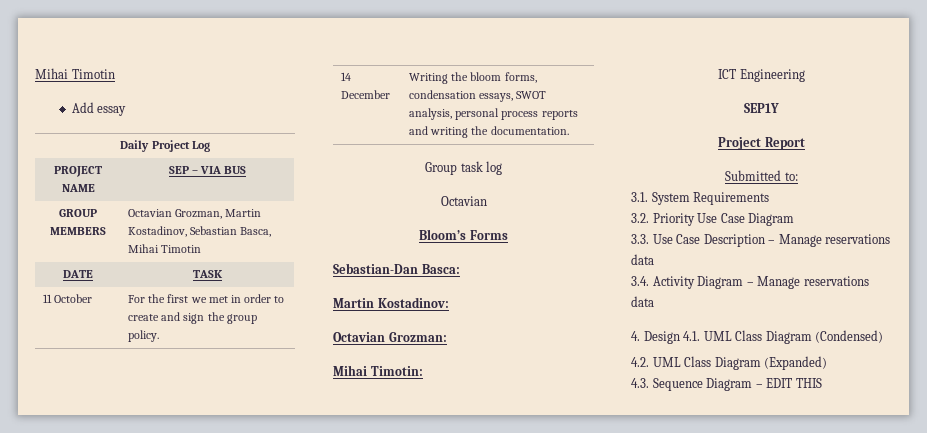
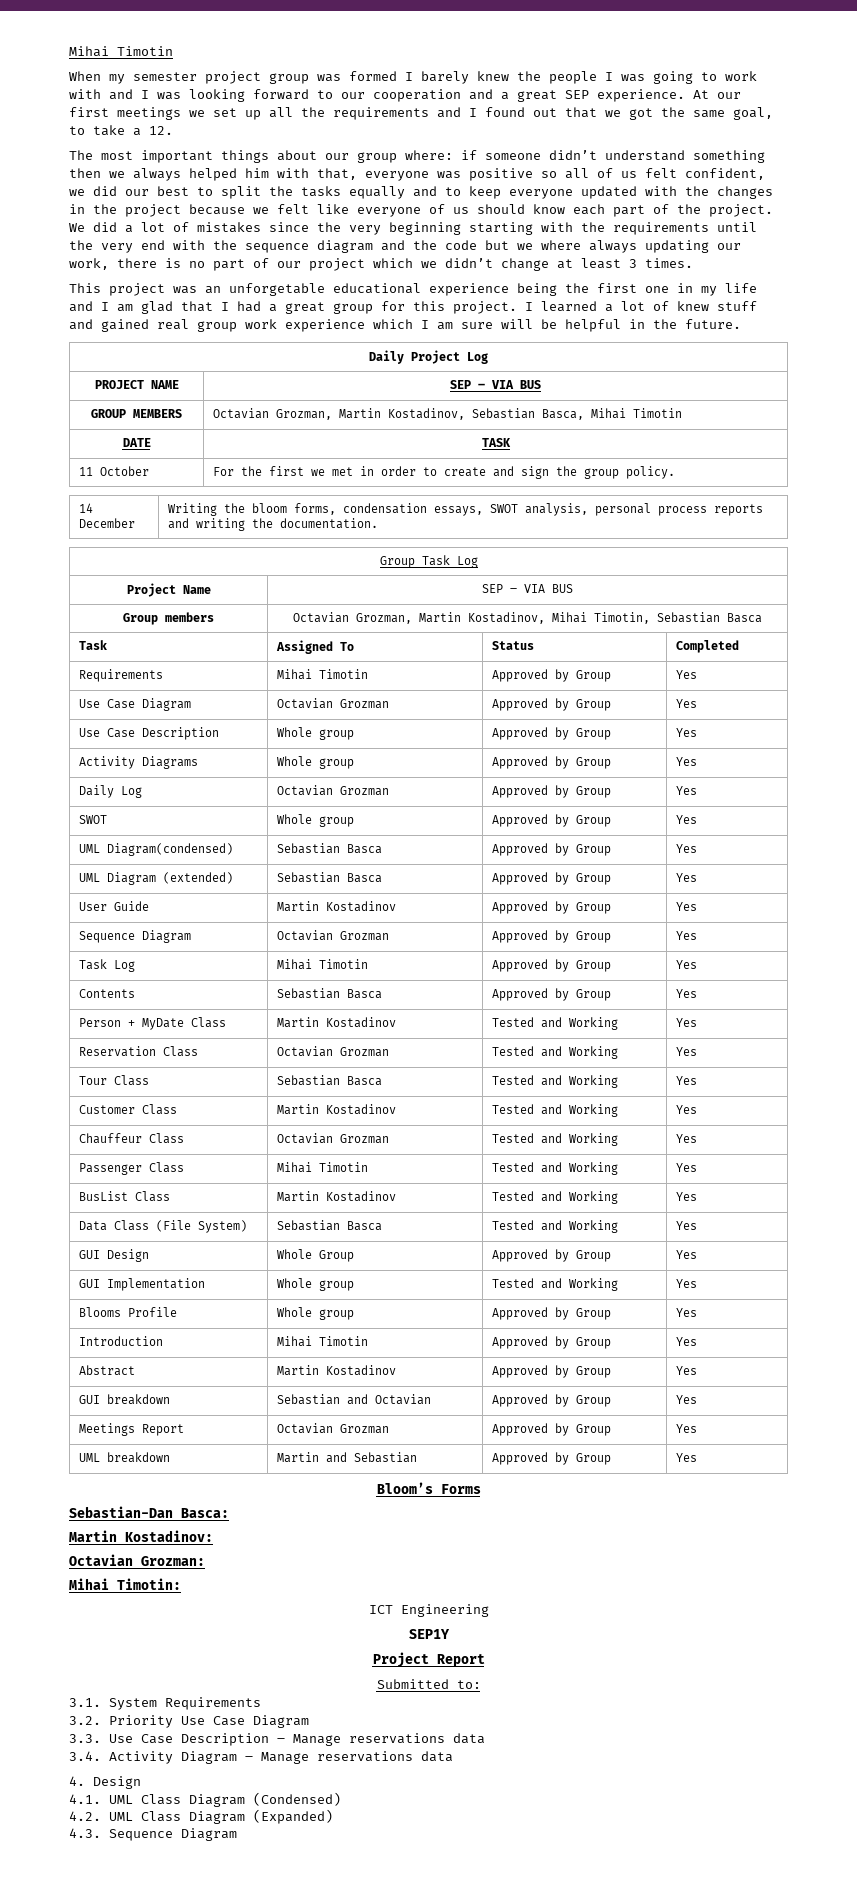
[35,68,115,79] [71,102,127,116] Mihai Timotin // Add essay -> [69,46,173,57] [69,71,757,84] [69,89,741,102] [69,107,773,120] [69,125,173,136] [69,150,765,163] [69,168,765,181] [69,186,773,199] [69,204,773,217] [69,222,757,235] [69,240,741,253] [69,258,693,271] [69,283,757,296] [69,301,757,314] [69,319,741,332] Mihai Timotin // When my semester project group was formed I barely knew the people I was going to work with and I was looking forward to our cooperation and a great SEP experience. At our first meetings we set up all the requirements and I found out that we got the same goal, to take a 12. // The most important things about our group where: if someone didn’t understand something then we always helped him with that, everyone was positive so all of us felt confident, we did our best to split the tasks equally and to keep everyone updated with the changes in the project because we felt like everyone of us should know each part of the project. We did a lot of mistakes since the very beginning starting with the requirements until the very end with the sequence diagram and the code but we where always updating our work, there is no part of our project which we didn’t change at least 3 times. // This project was an unforgetable educational experience being the first one in my life and I am glad that I had a great group for this project. I learned a lot of knew stuff and gained real group work experience which I am sure will be helpful in the future.
[424,161,503,175] [440,196,487,206] // Group task log // Octavian -> [379,555,478,568] [126,583,211,597] [482,584,573,593] [123,612,214,625] [293,612,762,624] [78,640,107,650] [275,640,354,654] [491,641,534,650] [675,640,739,653] [78,669,163,682] [276,669,368,680] [491,669,611,682] [675,670,697,679] [78,698,191,711] [276,698,389,709] [491,698,611,711] [675,699,697,708] [78,727,219,740] [276,727,354,740] [491,727,611,740] [675,728,697,737] [78,756,198,769] [276,756,354,769] [491,756,611,769] [675,757,697,766] [78,785,142,798] [276,785,389,796] [491,785,611,798] [675,786,697,795] [78,815,107,824] [276,814,354,827] [491,814,611,827] [675,815,697,824] [78,843,233,856] [276,843,382,854] [491,843,611,856] [675,844,697,853] [78,872,233,885] [276,872,382,883] [491,872,611,885] [675,873,697,882] [78,901,149,911] [276,901,396,912] [491,901,611,914] [675,902,697,911] [78,930,191,943] [276,930,389,941] [491,930,611,943] [675,931,697,940] [78,959,135,972] [276,959,368,970] [491,959,611,972] [675,960,697,969] [78,989,135,998] [276,988,382,999] [491,988,611,1001] [675,989,697,998] [78,1017,226,1030] [276,1017,396,1028] [491,1017,618,1030] [675,1018,697,1027] [78,1046,198,1057] [276,1046,389,1057] [491,1046,618,1059] [675,1047,697,1056] [78,1075,149,1086] [276,1075,382,1086] [491,1075,618,1088] [675,1076,697,1085] [78,1104,177,1115] [276,1104,396,1115] [491,1104,618,1117] [675,1105,697,1114] [78,1133,184,1144] [276,1133,389,1144] [491,1133,618,1146] [675,1134,697,1143] [78,1162,184,1175] [276,1162,368,1173] [491,1162,618,1175] [675,1163,697,1172] [78,1191,170,1202] [276,1191,396,1202] [491,1191,618,1204] [675,1192,697,1201] [78,1220,247,1233] [276,1220,382,1231] [491,1220,618,1233] [675,1221,697,1230] [78,1249,149,1262] [276,1249,354,1262] [491,1249,611,1262] [675,1250,697,1259] [78,1278,205,1291] [276,1278,354,1291] [491,1278,618,1291] [675,1279,697,1288] [78,1307,177,1317] [276,1307,354,1320] [491,1307,611,1320] [675,1308,697,1317] [78,1336,163,1346] [276,1336,368,1347] [491,1336,611,1349] [675,1337,697,1346] [78,1365,135,1376] [276,1365,396,1376] [491,1365,611,1378] [675,1366,697,1375] [78,1394,170,1405] [276,1394,431,1405] [491,1394,611,1407] [675,1395,697,1404] [78,1423,184,1436] [276,1423,389,1434] [491,1423,611,1436] [675,1424,697,1433] [78,1452,170,1463] [276,1452,417,1463] [491,1452,611,1465] [675,1453,697,1462] // Group Task Log // Project Name | SEP – VIA BUS // Group members | Octavian Grozman, Martin Kostadinov, Mihai Timotin, Sebastian Basca // Task | Assigned To | Status | Completed // Requirements | Mihai Timotin | Approved by Group | Yes // Use Case Diagram | Octavian Grozman | Approved by Group | Yes // Use Case Description | Whole group | Approved by Group | Yes // Activity Diagrams | Whole group | Approved by Group | Yes // Daily Log | Octavian Grozman | Approved by Group | Yes // SWOT | Whole group | Approved by Group | Yes // UML Diagram(condensed) | Sebastian Basca | Approved by Group | Yes // UML Diagram (extended) | Sebastian Basca | Approved by Group | Yes // User Guide | Martin Kostadinov | Approved by Group | Yes // Sequence Diagram | Octavian Grozman | Approved by Group | Yes // Task Log | Mihai Timotin | Approved by Group | Yes // Contents | Sebastian Basca | Approved by Group | Yes // Person + MyDate Class | Martin Kostadinov | Tested and Working | Yes // Reservation Class | Octavian Grozman | Tested and Working | Yes // Tour Class | Sebastian Basca | Tested and Working | Yes // Customer Class | Martin Kostadinov | Tested and Working | Yes // Chauffeur Class | Octavian Grozman | Tested and Working | Yes // Passenger Class | Mihai Timotin | Tested and Working | Yes // BusList Class | Martin Kostadinov | Tested and Working | Yes // Data Class (File System) | Sebastian Basca | Tested and Working | Yes // GUI Design | Whole Group | Approved by Group | Yes // GUI Implementation | Whole group | Tested and Working | Yes // Blooms Profile | Whole group | Approved by Group | Yes // Introduction | Mihai Timotin | Approved by Group | Yes // Abstract | Martin Kostadinov | Approved by Group | Yes // GUI breakdown | Sebastian and Octavian | Approved by Group | Yes // Meetings Report | Octavian Grozman | Approved by Group | Yes // UML breakdown | Martin and Sebastian | Approved by Group | Yes
(680, 337) none -> (141, 1782) //
[755,378,822,388] – EDIT THIS -> (237, 1834) none

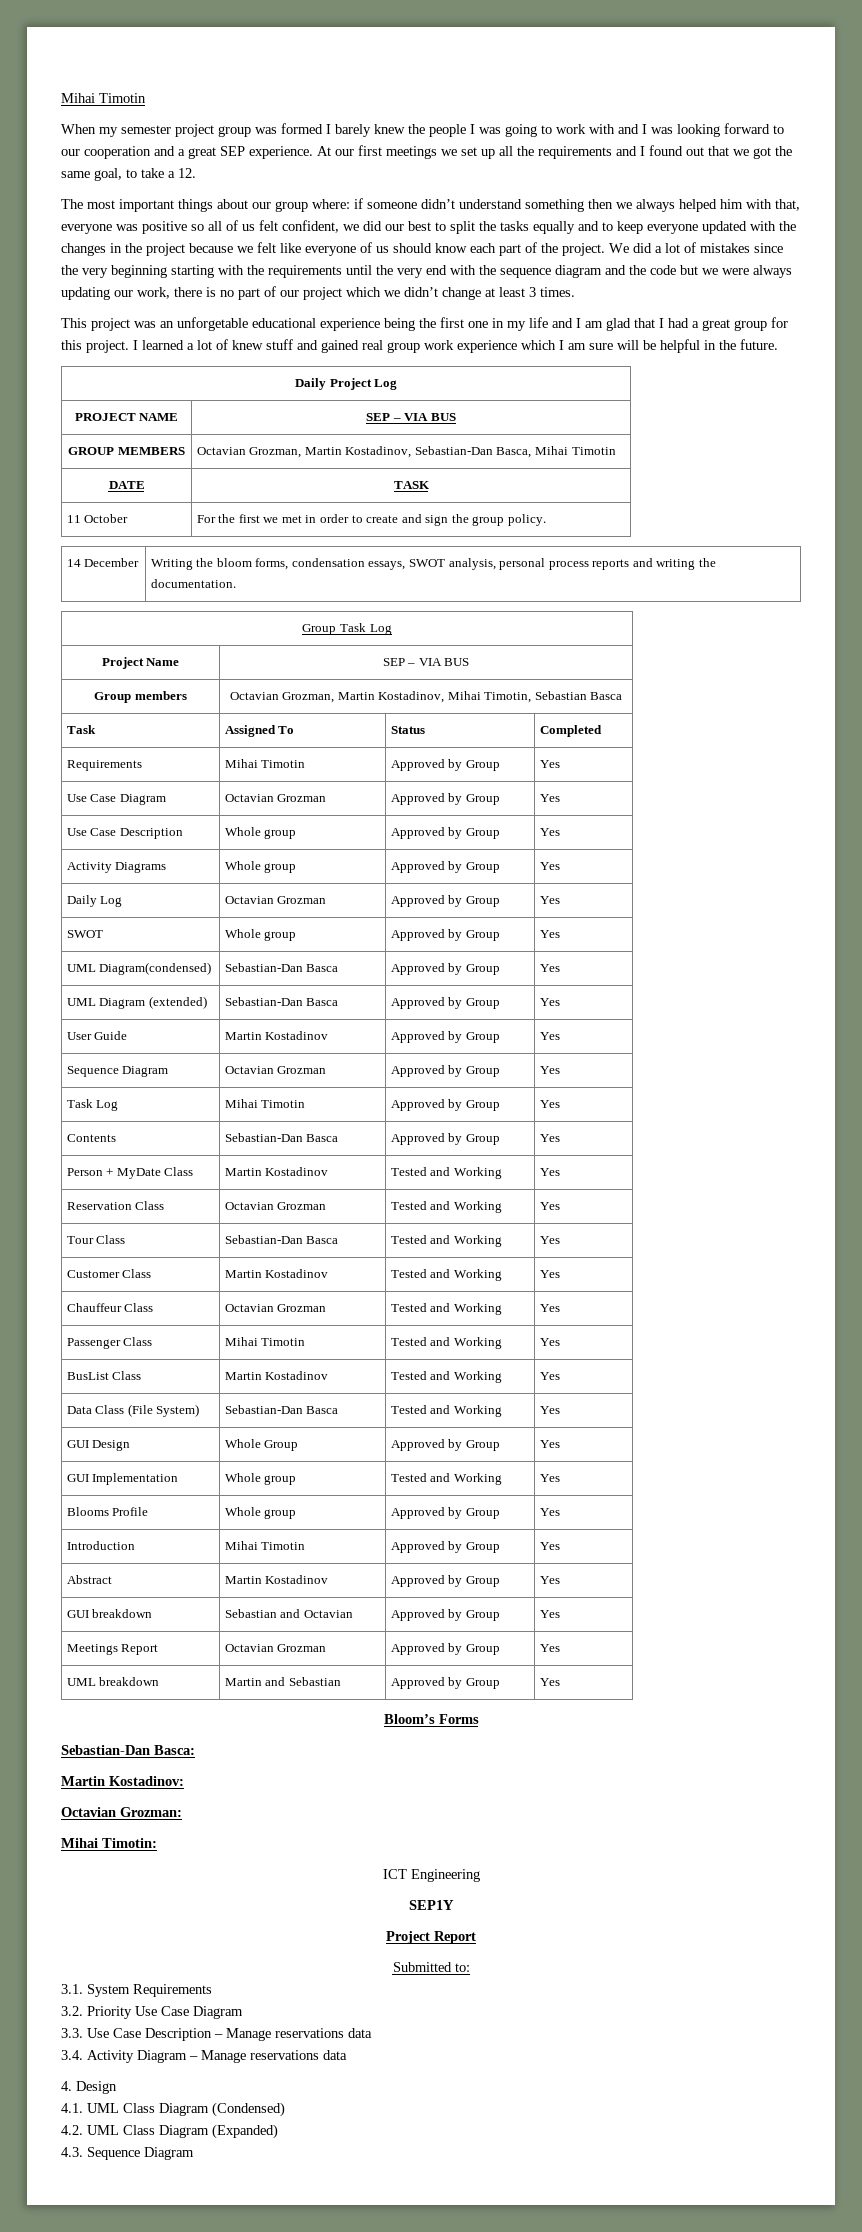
[541,240,581,250] where -> [722,268,749,275] were
[471,408,535,419] Sebastian -> [414,446,493,455] Sebastian-Dan
[276,843,340,854] Sebastian -> [224,963,303,972] Sebastian-Dan
[276,872,340,883] Sebastian -> [224,997,303,1006] Sebastian-Dan
[276,988,340,999] Sebastian -> [224,1133,303,1142] Sebastian-Dan
[276,1075,340,1086] Sebastian -> [224,1235,303,1244] Sebastian-Dan
[276,1220,340,1231] Sebastian -> [224,1405,303,1414] Sebastian-Dan

